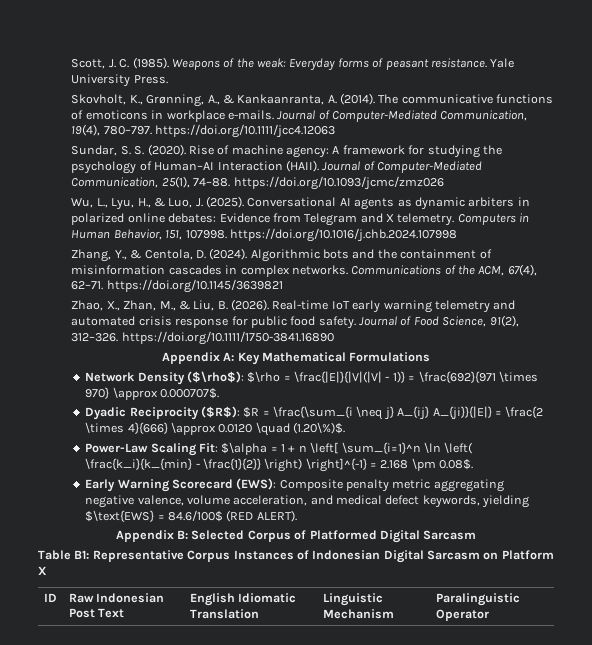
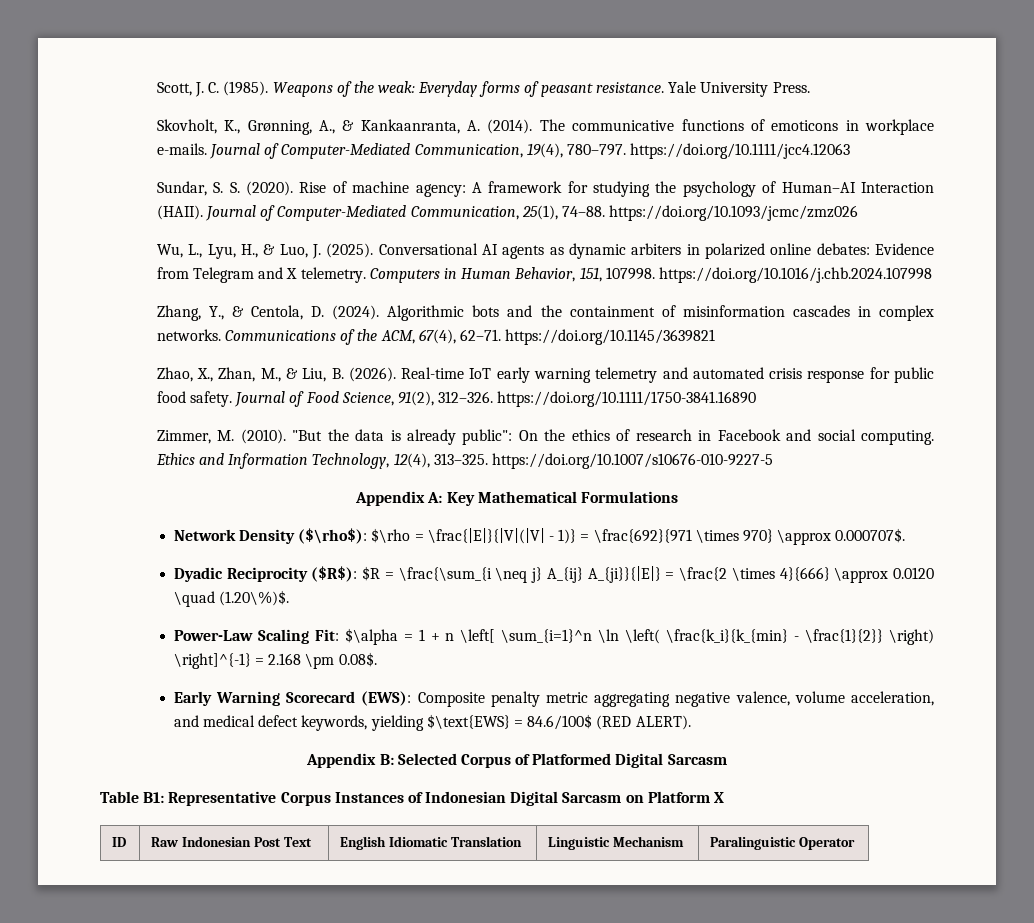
(334, 338) none -> [156,429,934,445] [155,453,773,469] // Zimmer, M. (2010). "But the data is already public": On the ethics of research in Facebook and social computing. Ethics and Information Technology, 12(4), 313–325. https://doi.org/10.1007/s10676-010-9227-5

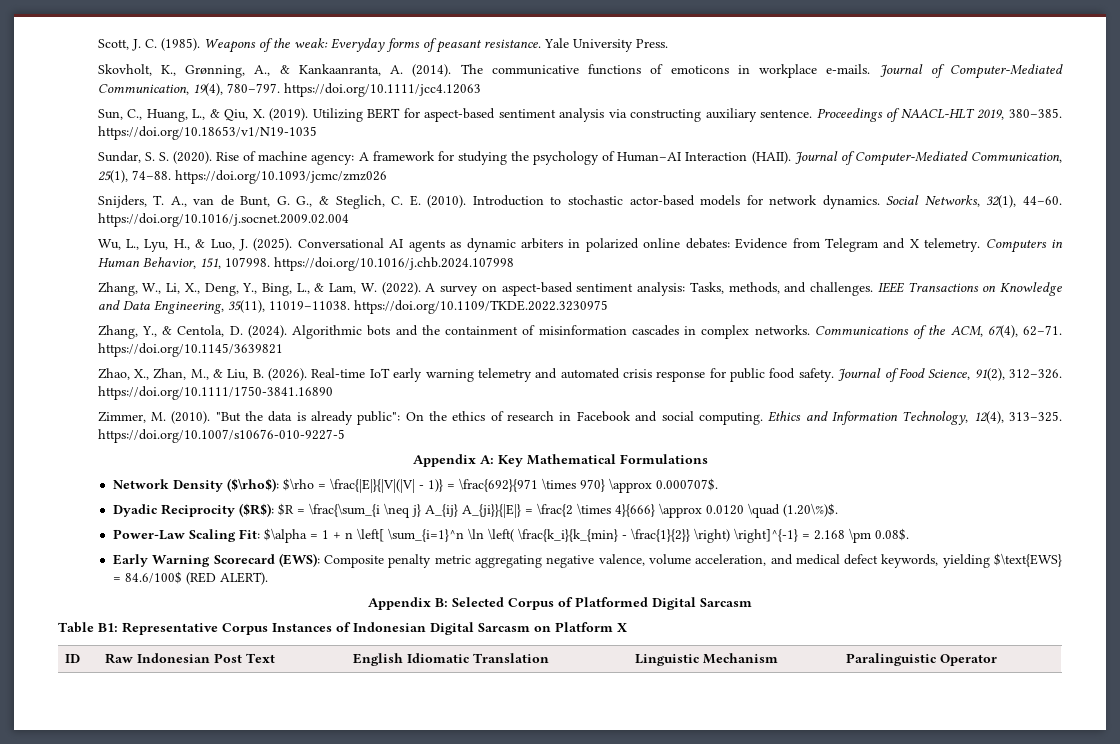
(851, 151) none -> [97,108,1062,122] [97,126,317,140] // Sun, C., Huang, L., & Qiu, X. (2019). Utilizing BERT for aspect-based sentiment analysis via constructing auxiliary sentence. Proceedings of NAACL-HLT 2019, 380–385. https://doi.org/10.18653/v1/N19-1035
(859, 213) none -> [97,195,1062,209] [97,213,349,227] // Snijders, T. A., van de Bunt, G. G., & Steglich, C. E. (2010). Introduction to stochastic actor-based models for network dynamics. Social Networks, 32(1), 44–60. https://doi.org/10.1016/j.socnet.2009.02.004
(932, 275) none -> [97,282,1063,296] [97,300,608,314] // Zhang, W., Li, X., Deng, Y., Bing, L., & Lam, W. (2022). A survey on aspect-based sentiment analysis: Tasks, methods, and challenges. IEEE Transactions on Knowledge and Data Engineering, 35(11), 11019–11038. https://doi.org/10.1109/TKDE.2022.3230975

